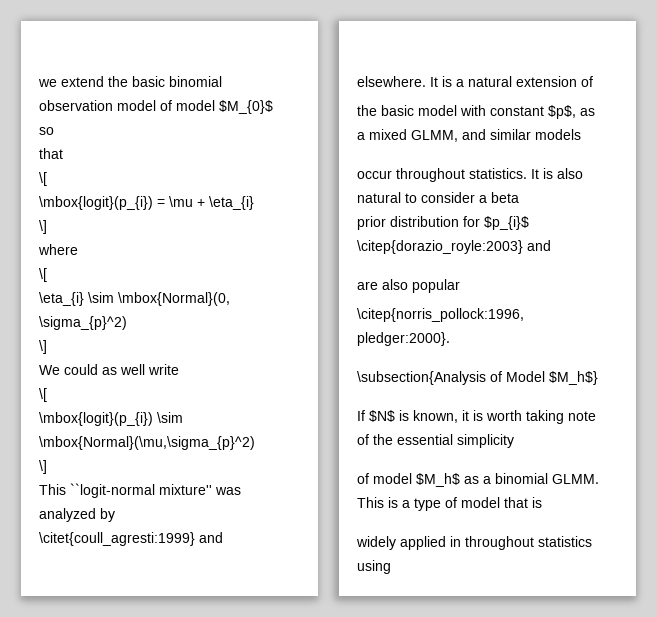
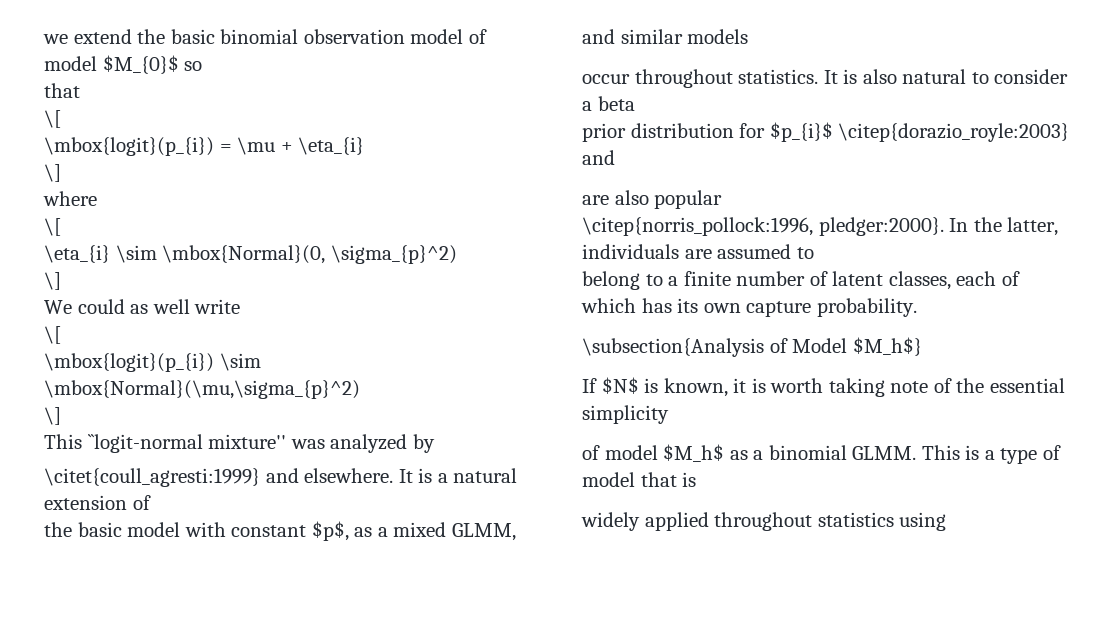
(450, 339) none -> [949,217,1059,236] [582,244,814,259] [582,271,1020,290] [581,298,917,317] In the latter, individuals are assumed to // belong to a finite number of latent classes, each of which has its own capture probability.
[450,536,461,547] in -> (709, 521) none

